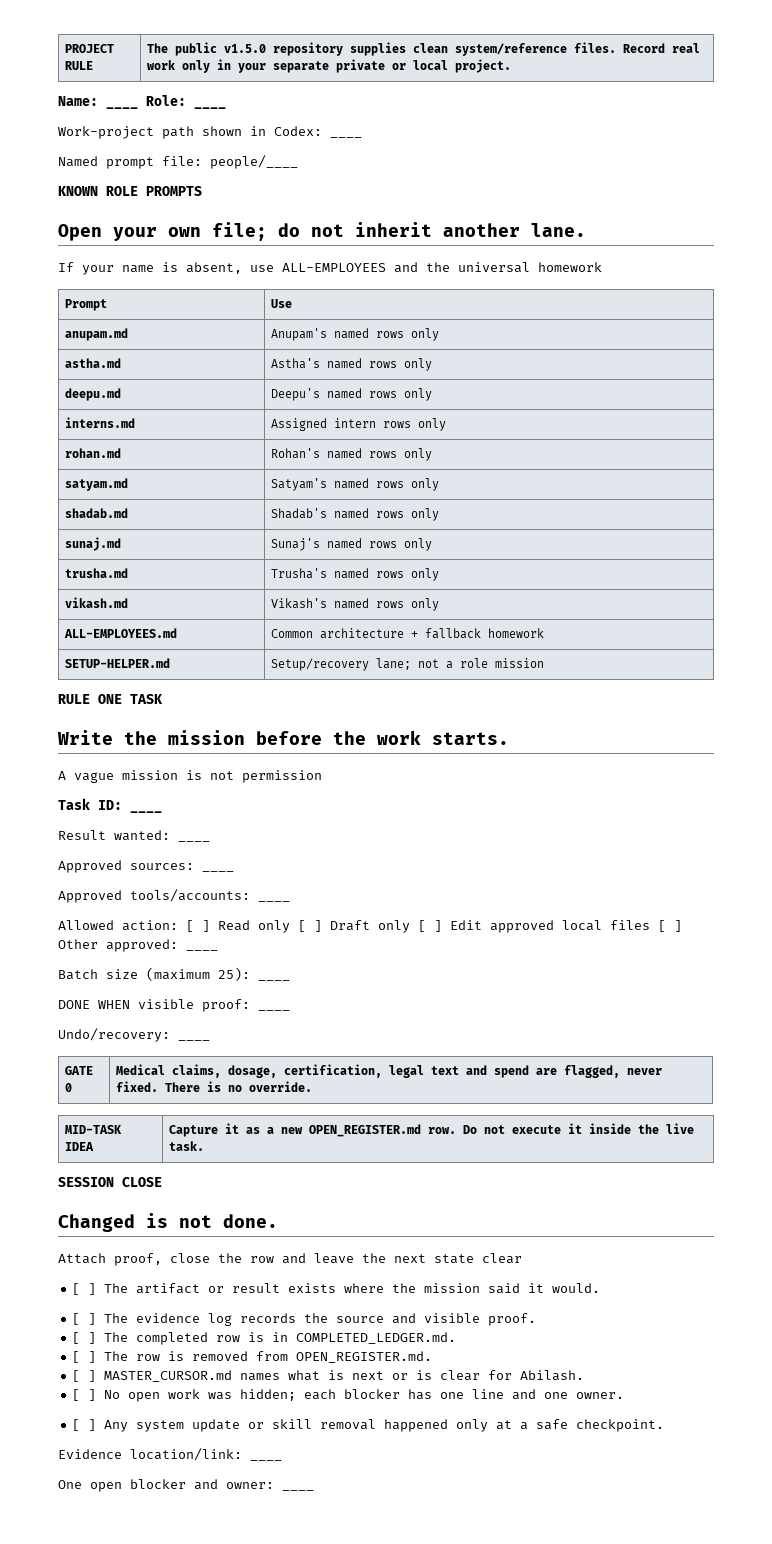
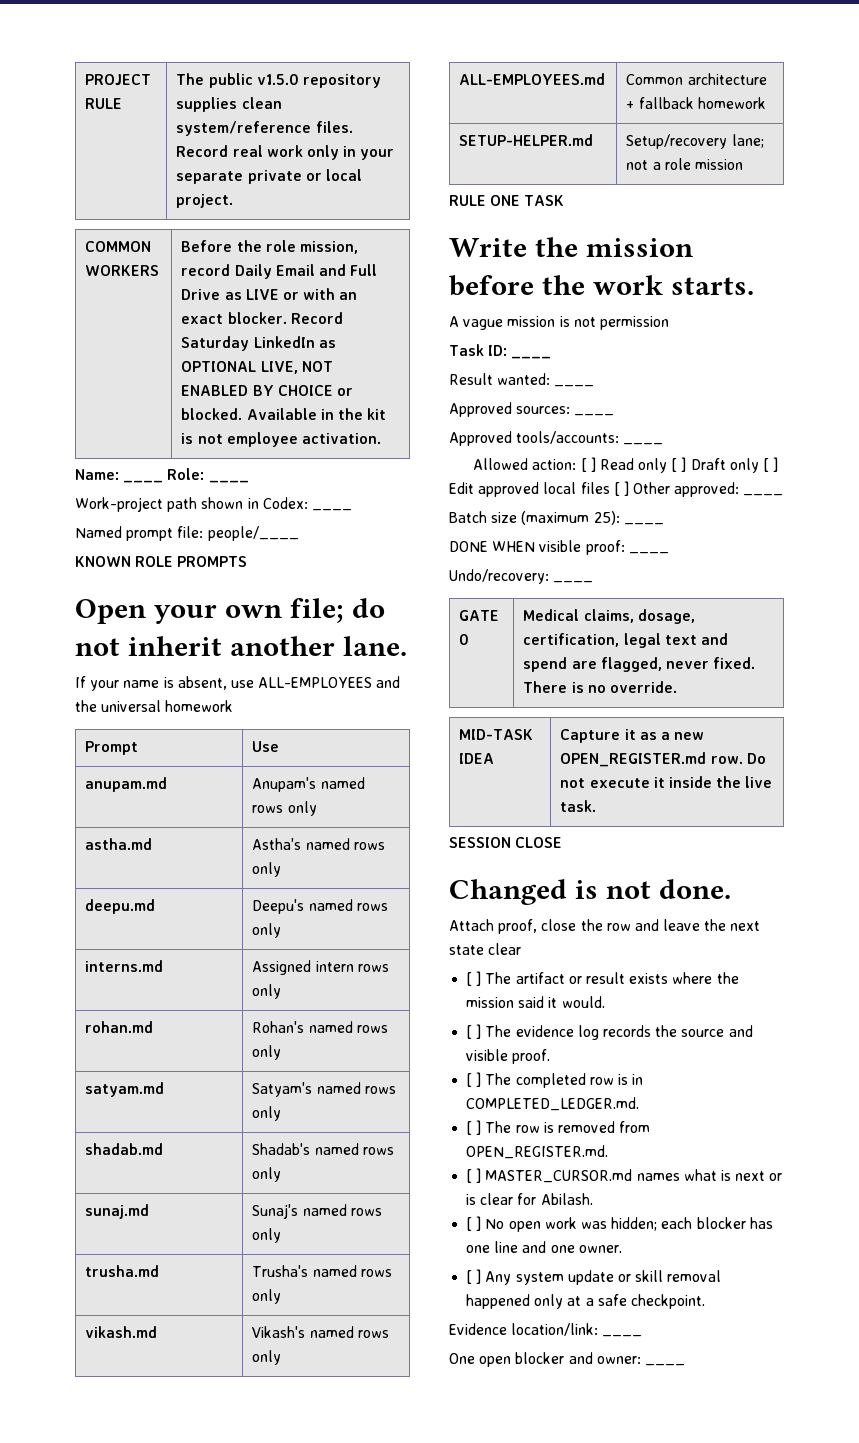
(512, 66) none -> [85,241,152,252] [85,265,160,276] [181,240,358,254] [181,264,378,279] [181,288,358,300] [181,312,343,324] [181,336,336,351] [181,361,333,374] [181,385,353,396] [181,408,387,420] [181,432,381,447] // COMMON WORKERS | Before the role mission, record Daily Email and Full Drive as LIVE or with an exact blocker. Record Saturday LinkedIn as OPTIONAL LIVE, NOT ENABLED BY CHOICE or blocked. Available in the kit is not employee activation.

